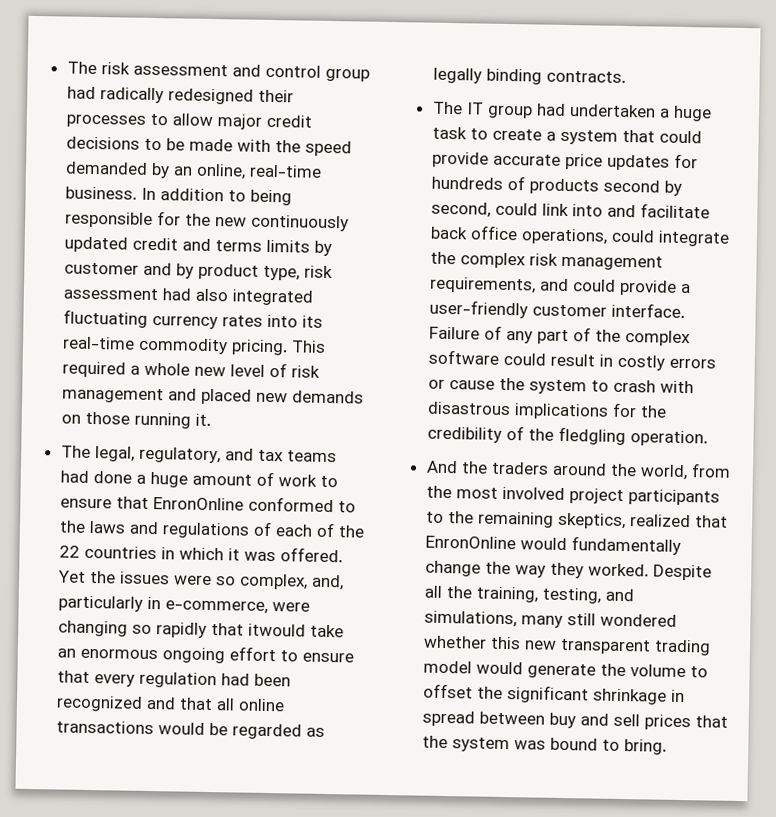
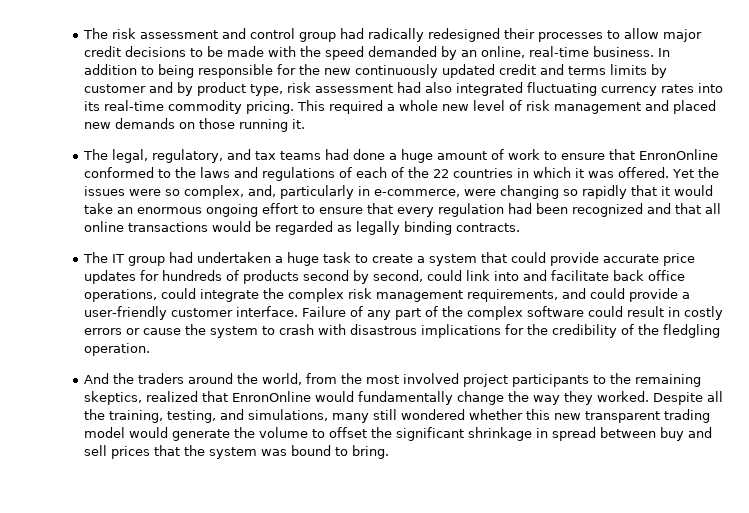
[247,623,306,637] itwould -> [661,185,714,196] it would

